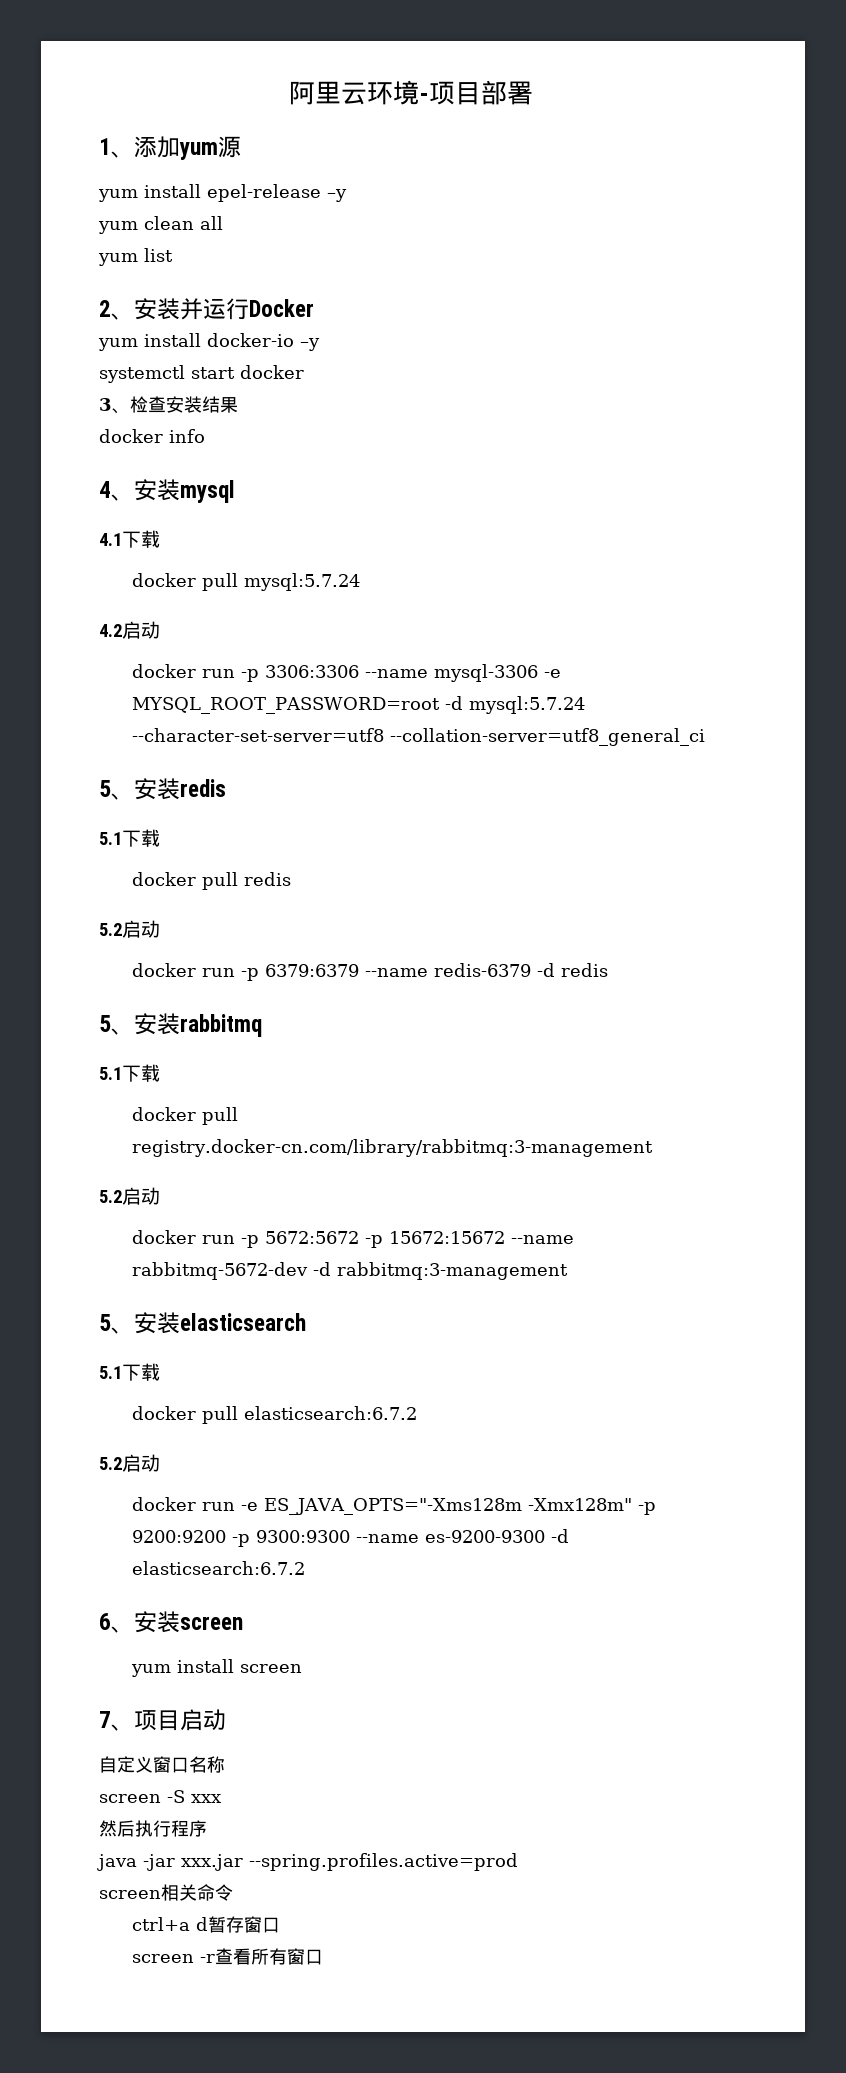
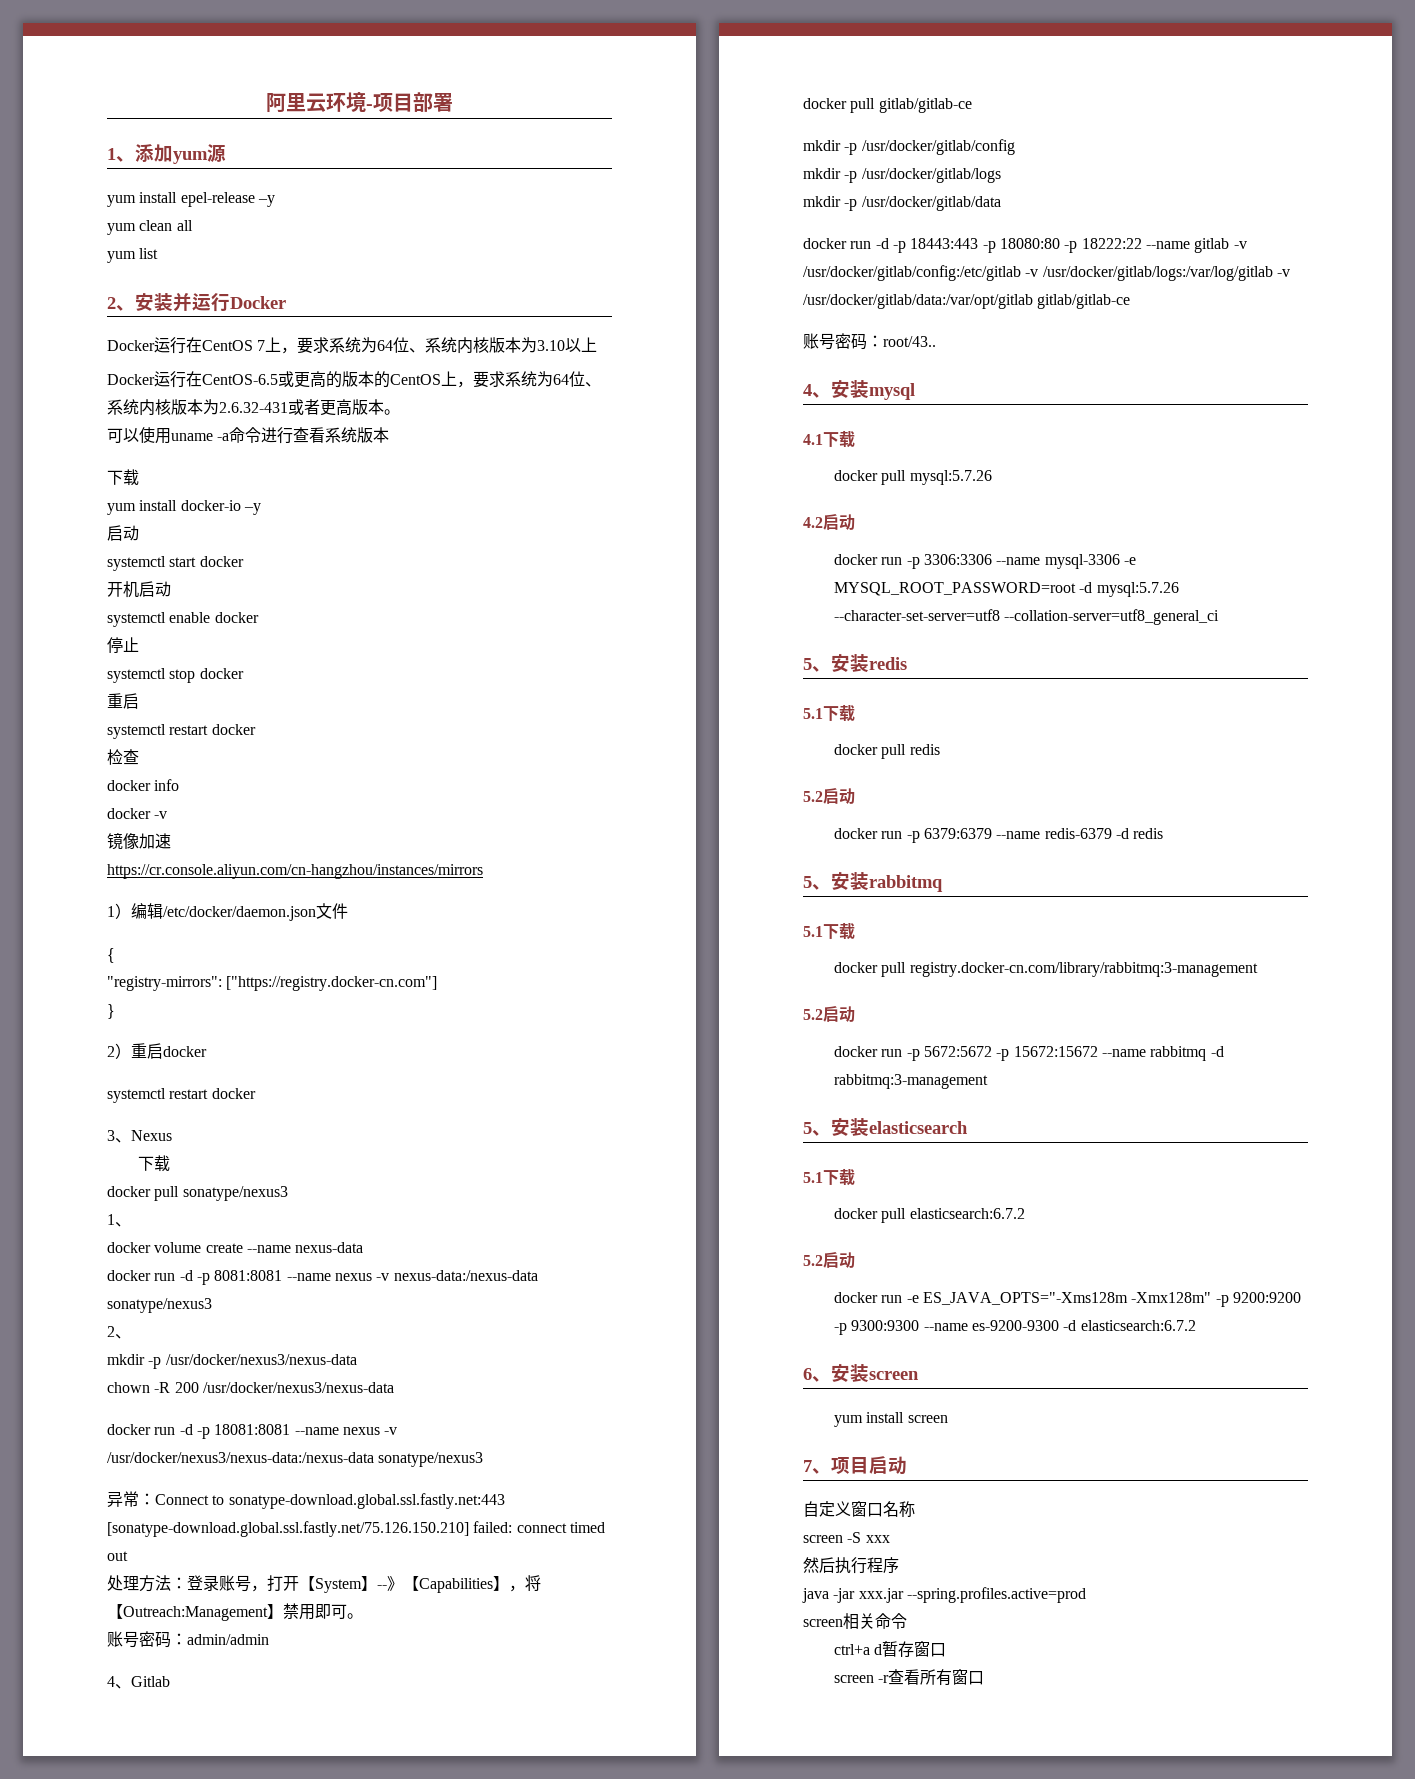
(314, 308) none -> [107,337,598,354] [107,371,601,388] [107,399,400,416] [107,427,390,444] [107,469,139,486] // Docker运行在CentOS 7上，要求系统为64位、系统内核版本为3.10以上 // Docker运行在CentOS-6.5或更高的版本的CentOS上，要求系统为64位、系统内核版本为2.6.32-431或者更高版本。 // 可以使用uname -a命令进行查看系统版本 // 下载
(320, 344) none -> [107,525,139,541] // 启动
[99,398,130,414] 3、 -> [107,581,171,598] [107,612,259,627] [107,637,139,653] [107,668,244,683] [107,693,139,709] [107,724,256,739] 开机启动 // systemctl enable docker // 停止 // systemctl stop docker // 重启 // systemctl restart docker //
[166,396,238,413] 安装结果 -> (139, 757) none
(205, 436) none -> [107,808,168,819] [107,832,171,850] [107,864,483,879] [107,903,348,921] [107,948,115,963] [107,976,438,991] [107,1004,115,1019] [107,1043,207,1059] [107,1088,256,1103] [107,1130,172,1143] [138,1155,171,1172] [107,1186,288,1201] [107,1214,131,1227] [107,1242,364,1253] [107,1270,538,1285] [107,1298,212,1313] [107,1326,131,1339] [107,1354,357,1369] [107,1382,394,1393] [107,1424,398,1439] [107,1452,484,1467] [107,1491,505,1509] [107,1521,605,1537] [107,1551,128,1561] [107,1575,541,1593] [107,1603,363,1621] [107,1631,269,1648] [107,1676,170,1689] [803,98,972,113] [803,139,1015,155] [803,168,1001,183] [803,196,1001,211] [803,238,1247,253] [803,265,1290,281] [803,294,1131,309] [803,333,936,350] // docker -v // 镜像加速 // https://cr.console.aliyun.com/cn-hangzhou/instances/mirrors // 1）编辑/etc/docker/daemon.json文件 // { // "registry-mirrors": ["https://registry.docker-cn.com"] // } // 2）重启docker // systemctl restart docker // 3、Nexus // 下载 // docker pull sonatype/nexus3 // 1、 // docker volume create --name nexus-data // docker run -d -p 8081:8081 --name nexus -v nexus-data:/nexus-data sonatype/nexus3 // 2、 // mkdir -p /usr/docker/nexus3/nexus-data // chown -R 200 /usr/docker/nexus3/nexus-data // docker run -d -p 18081:8081 --name nexus -v /usr/docker/nexus3/nexus-data:/nexus-data sonatype/nexus3 // 异常：Connect to sonatype-download.global.ssl.fastly.net:443 [sonatype-download.global.ssl.fastly.net/75.126.150.210] failed: connect timed out // 处理方法：登录账号，打开【System】--》【Capabilities】，将【Outreach:Management】禁用即可。 // 账号密码：admin/admin // 4、Gitlab // docker pull gitlab/gitlab-ce // mkdir -p /usr/docker/gitlab/config // mkdir -p /usr/docker/gitlab/logs // mkdir -p /usr/docker/gitlab/data // docker run -d -p 18443:443 -p 18080:80 -p 18222:22 --name gitlab -v /usr/docker/gitlab/config:/etc/gitlab -v /usr/docker/gitlab/logs:/var/log/gitlab -v /usr/docker/gitlab/data:/var/opt/gitlab gitlab/gitlab-ce // 账号密码：root/43..
[244,573,361,591] mysql:5.7.24 -> [909,470,992,485] mysql:5.7.26
[469,696,586,714] mysql:5.7.24 -> [1096,582,1179,597] mysql:5.7.26
[132,1262,309,1280] rabbitmq-5672-dev -> [1150,1046,1207,1061] rabbitmq

